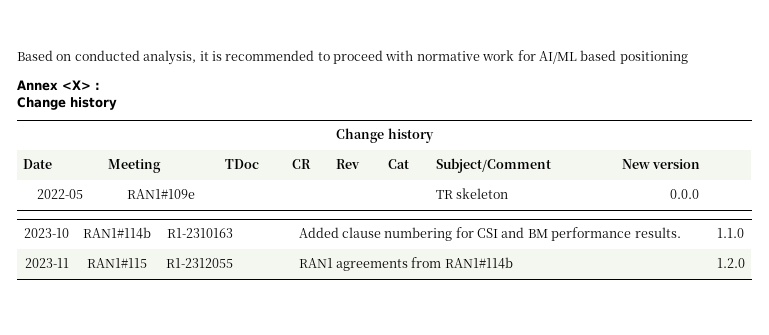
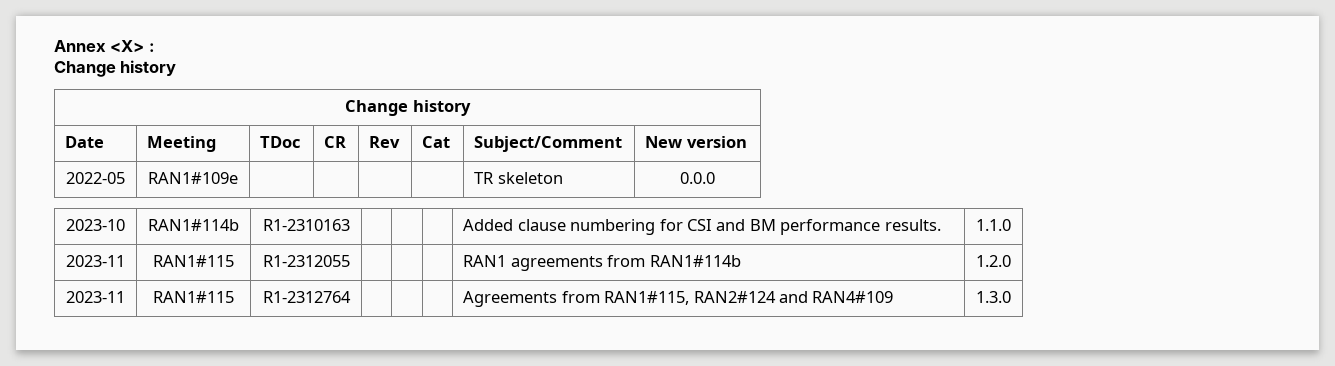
[17,50,688,65] Based on conducted analysis, it is recommended to proceed with normative work for AI/ML based positioning // -> (54, 46) none
(745, 263) none -> [66,291,125,303] [153,291,234,303] [262,291,351,303] [463,291,894,307] [976,291,1011,303] // 2023-11 | RAN1#115 | R1-2312764 | | | | Agreements from RAN1#115, RAN2#124 and RAN4#109 | 1.3.0

